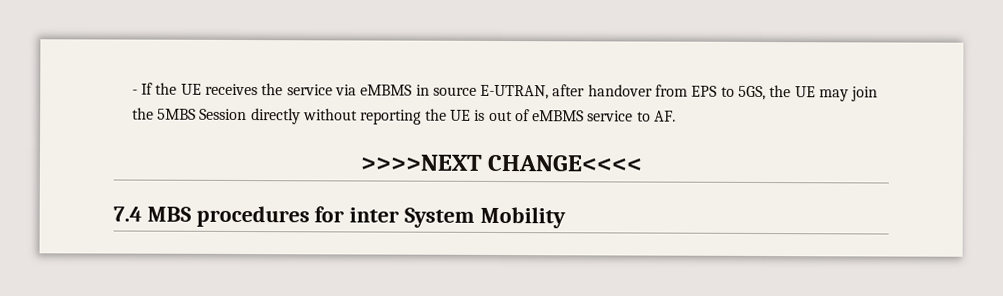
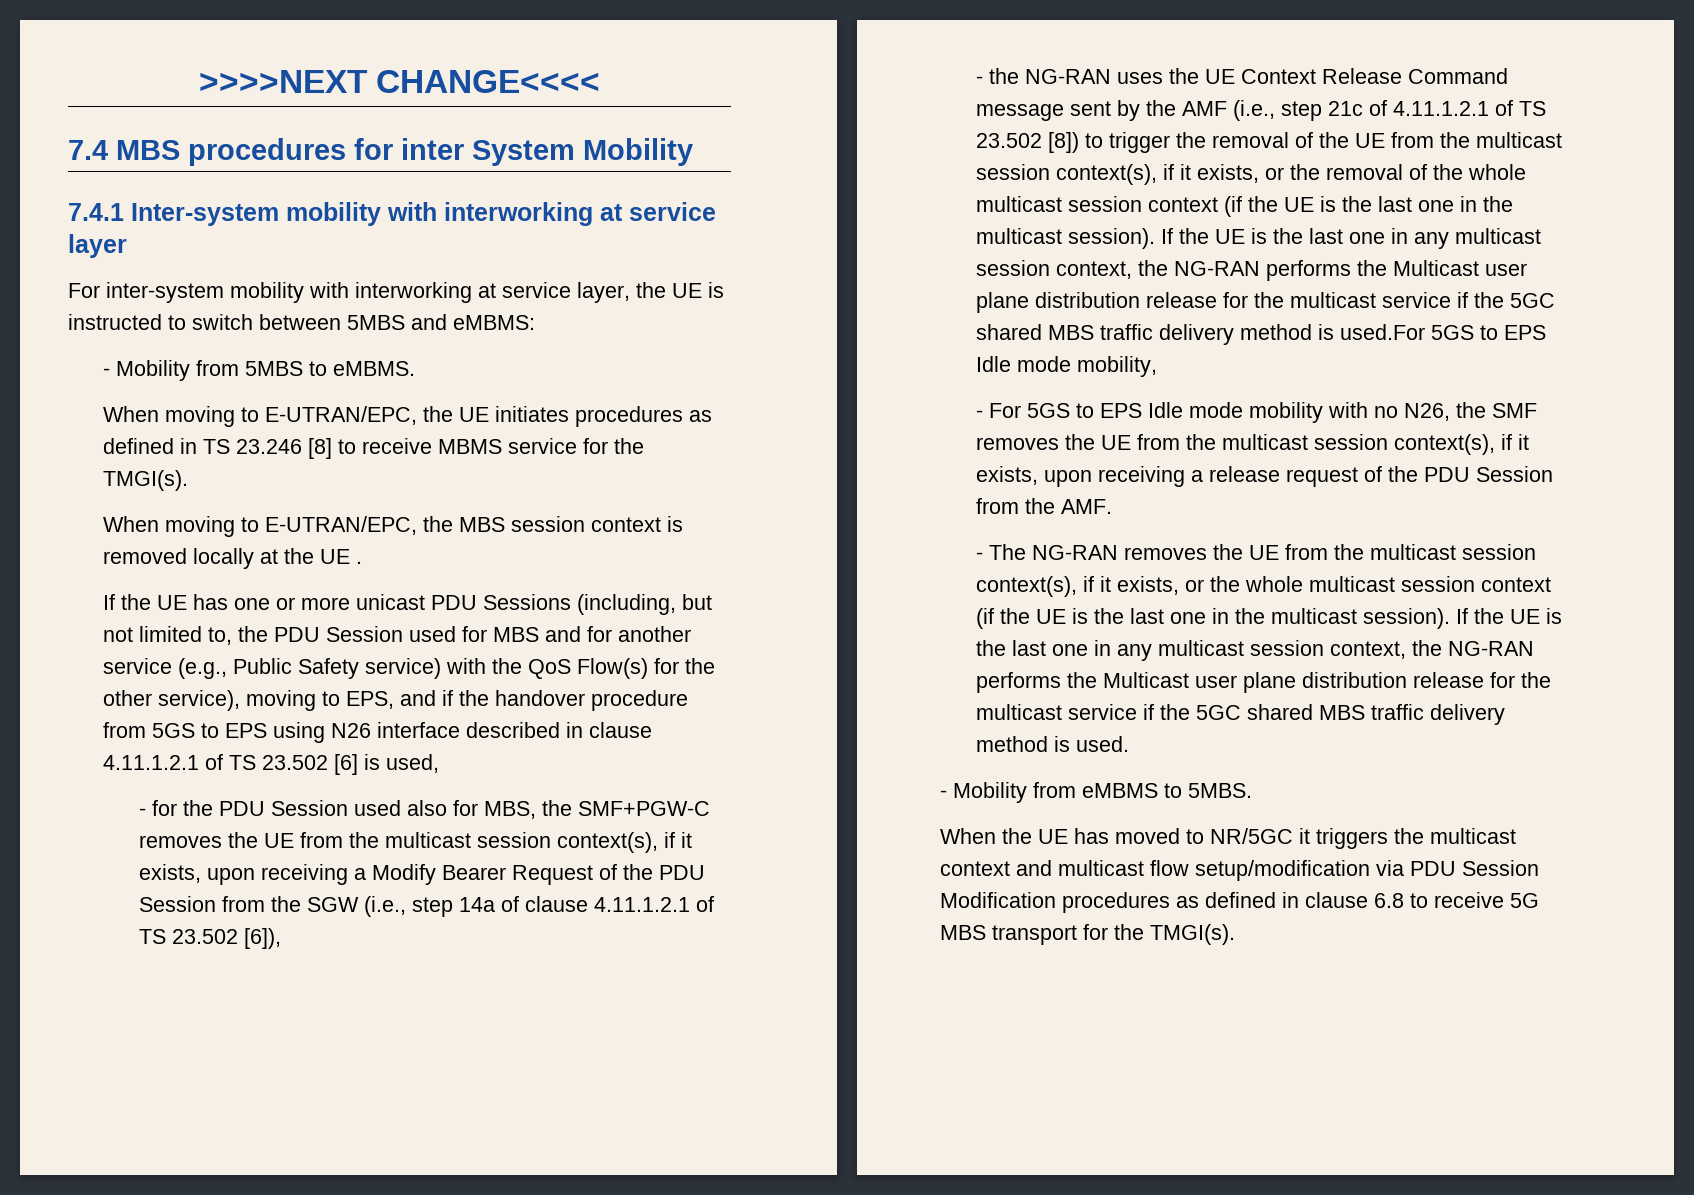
[131,82,879,102] [131,107,677,125] - If the UE receives the service via eMBMS in source E-UTRAN, after handover from EPS to 5GS, the UE may join the 5MBS Session directly without reporting the UE is out of eMBMS service to AF. // -> (198, 81) none
(566, 217) none -> [68,202,716,226] [68,234,127,258] [68,282,724,303] [68,314,535,330] [103,360,416,381] [103,406,713,427] [103,438,645,459] [103,470,189,491] [103,516,684,537] [103,548,363,569] [103,594,713,615] [103,626,692,645] [103,658,716,679] [103,690,689,711] [103,722,653,743] [103,754,440,775] [138,800,710,819] [138,832,692,853] [138,864,705,885] [138,896,714,917] [138,928,281,949] [975,68,1508,84] [975,100,1546,121] [975,132,1562,153] [975,164,1526,185] [975,196,1513,217] [975,228,1541,249] [975,260,1527,281] [975,292,1555,313] [975,324,1546,345] [975,356,1157,377] [975,402,1537,423] [975,434,1529,455] [975,466,1553,487] [975,498,1112,514] [975,544,1536,560] [975,576,1551,597] [975,608,1562,629] [975,640,1534,661] [975,672,1551,693] [975,704,1505,725] [975,736,1129,752] [940,782,1253,803] [940,828,1517,849] [940,860,1540,881] [940,892,1540,913] [940,924,1236,945] // 7.4.1 Inter-system mobility with interworking at service layer // For inter-system mobility with interworking at service layer, the UE is instructed to switch between 5MBS and eMBMS: // - Mobility from 5MBS to eMBMS. // When moving to E-UTRAN/EPC, the UE initiates procedures as defined in TS 23.246 [8] to receive MBMS service for the TMGI(s). // When moving to E-UTRAN/EPC, the MBS session context is removed locally at the UE . // If the UE has one or more unicast PDU Sessions (including, but not limited to, the PDU Session used for MBS and for another service (e.g., Public Safety service) with the QoS Flow(s) for the other service), moving to EPS, and if the handover procedure from 5GS to EPS using N26 interface described in clause 4.11.1.2.1 of TS 23.502 [6] is used, // - for the PDU Session used also for MBS, the SMF+PGW-C removes the UE from the multicast session context(s), if it exists, upon receiving a Modify Bearer Request of the PDU Session from the SGW (i.e., step 14a of clause 4.11.1.2.1 of TS 23.502 [6]), // - the NG-RAN uses the UE Context Release Command message sent by the AMF (i.e., step 21c of 4.11.1.2.1 of TS 23.502 [8]) to trigger the removal of the UE from the multicast session context(s), if it exists, or the removal of the whole multicast session context (if the UE is the last one in the multicast session). If the UE is the last one in any multicast session context, the NG-RAN performs the Multicast user plane distribution release for the multicast service if the 5GC shared MBS traffic delivery method is used.For 5GS to EPS Idle mode mobility, // - For 5GS to EPS Idle mode mobility with no N26, the SMF removes the UE from the multicast session context(s), if it exists, upon receiving a release request of the PDU Session from the AMF. // - The NG-RAN removes the UE from the multicast session context(s), if it exists, or the whole multicast session context (if the UE is the last one in the multicast session). If the UE is the last one in any multicast session context, the NG-RAN performs the Multicast user plane distribution release for the multicast service if the 5GC shared MBS traffic delivery method is used. // - Mobility from eMBMS to 5MBS. // When the UE has moved to NR/5GC it triggers the multicast context and multicast flow setup/modification via PDU Session Modification procedures as defined in clause 6.8 to receive 5G MBS transport for the TMGI(s).

